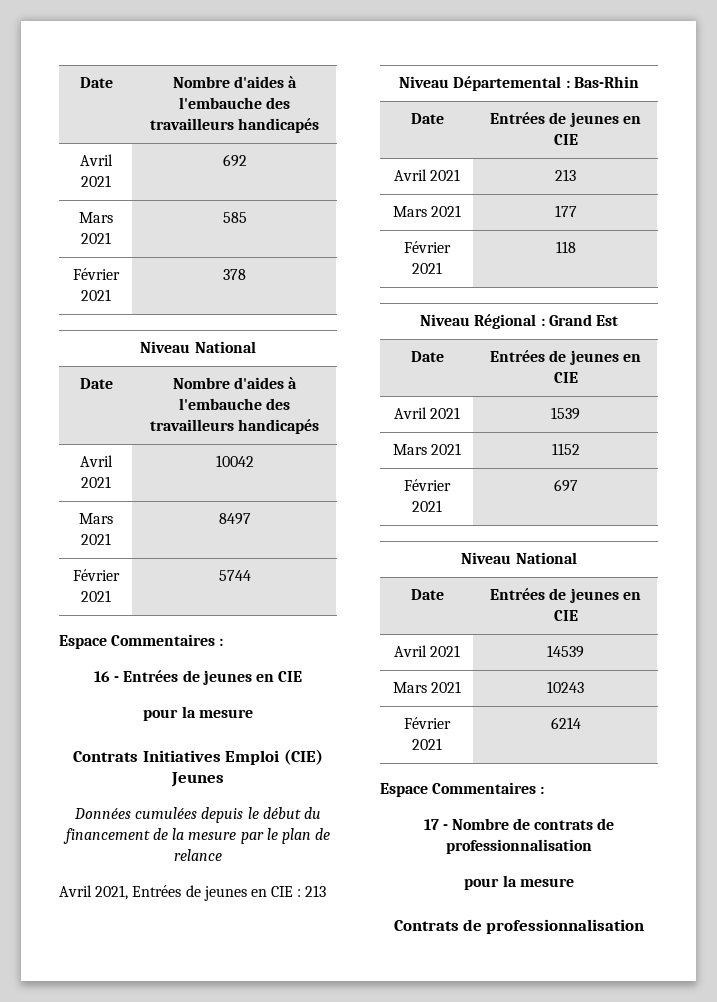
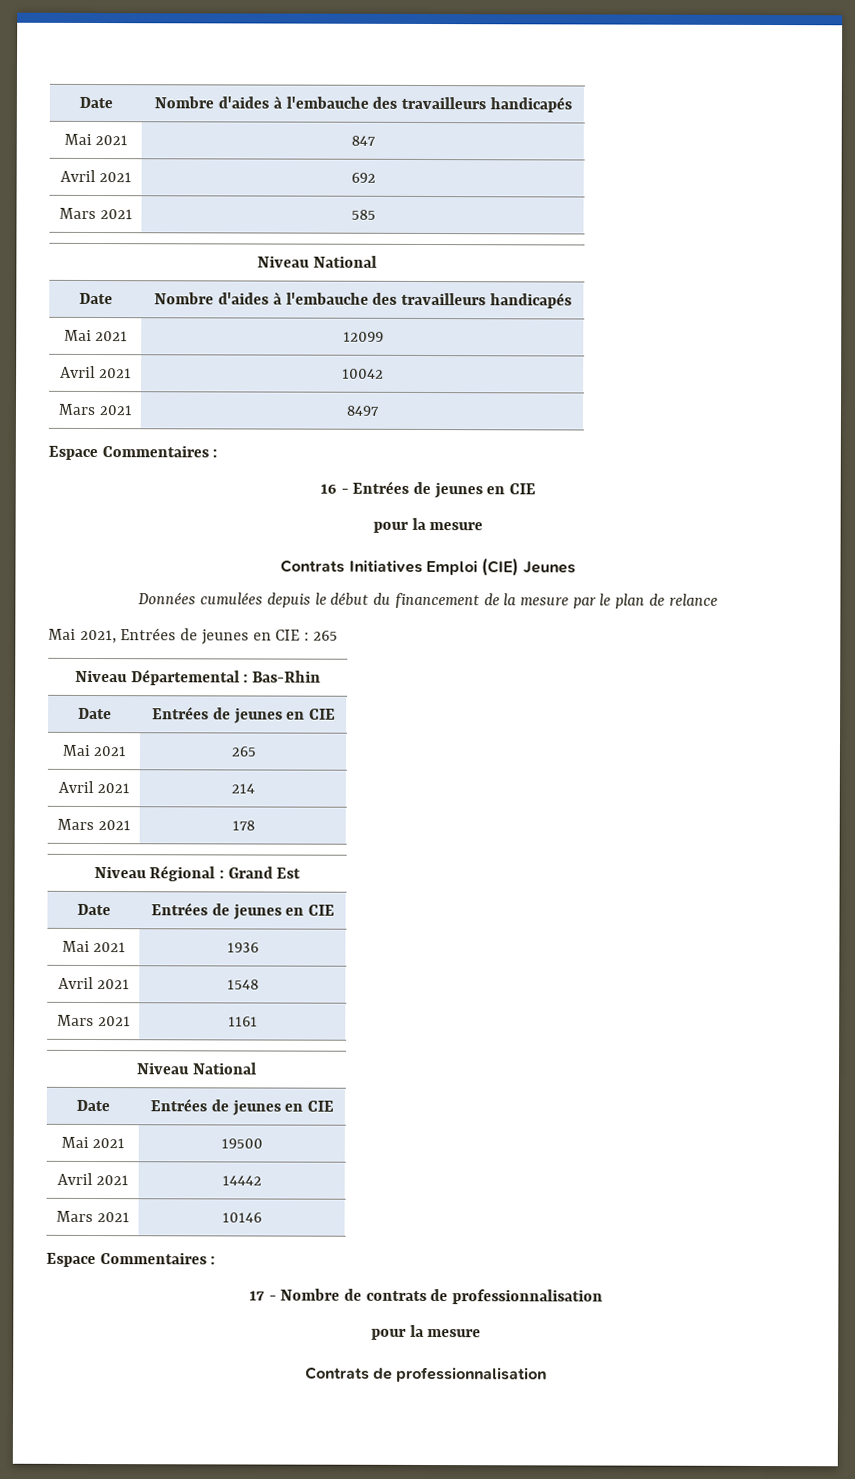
[79,77,113,88] [172,76,298,88] [178,97,291,109] [149,118,320,133] Date | Nombre d'aides à l'embauche des travailleurs handicapés -> [79,96,113,109] [154,95,572,113] [63,133,129,146] [351,135,376,146] Date | Nombre d'aides à l'embauche des travailleurs handicapés // Mai 2021 | 847
[73,268,120,280] [81,289,111,301] [223,269,246,280] // Février 2021 | 378 -> (376, 214) none
(320, 426) none -> [63,329,129,342] [342,331,384,342] // Mai 2021 | 12099
[73,569,120,581] [81,590,111,602] [218,570,251,581] // Février 2021 | 5744 -> (379, 410) none
[59,885,92,897] Avril -> [48,628,76,640] Mai
[305,885,327,897] 213 -> [312,630,338,641] 265
[393,169,461,181] [555,169,576,181] [392,205,462,217] [554,205,577,217] [404,241,451,253] [412,262,442,274] [555,241,576,253] // Avril 2021 | 213 // Mars 2021 | 177 // Février 2021 | 118 -> [61,744,127,757] [230,746,256,757] [57,780,131,794] [231,783,255,794] [57,818,131,831] [231,820,255,831] // Mai 2021 | 265 // Avril 2021 | 214 // Mars 2021 | 178
[393,407,461,419] [551,407,580,420] [392,443,462,455] [551,443,580,455] [404,479,451,491] [412,500,442,512] [553,479,578,492] // Avril 2021 | 1539 // Mars 2021 | 1152 // Février 2021 | 697 -> [61,940,127,953] [227,942,259,953] [57,976,131,990] [227,979,259,990] [57,1014,131,1027] [228,1016,258,1027] // Mai 2021 | 1936 // Avril 2021 | 1548 // Mars 2021 | 1161
[393,645,461,657] [547,645,584,658] [392,681,462,693] [547,681,584,693] [404,717,451,729] [412,738,442,750] [550,717,581,729] // Avril 2021 | 14539 // Mars 2021 | 10243 // Février 2021 | 6214 -> [60,1136,126,1149] [221,1138,263,1149] [56,1172,130,1186] [222,1175,262,1186] [56,1210,130,1223] [222,1212,262,1223] // Mai 2021 | 19500 // Avril 2021 | 14442 // Mars 2021 | 10146

